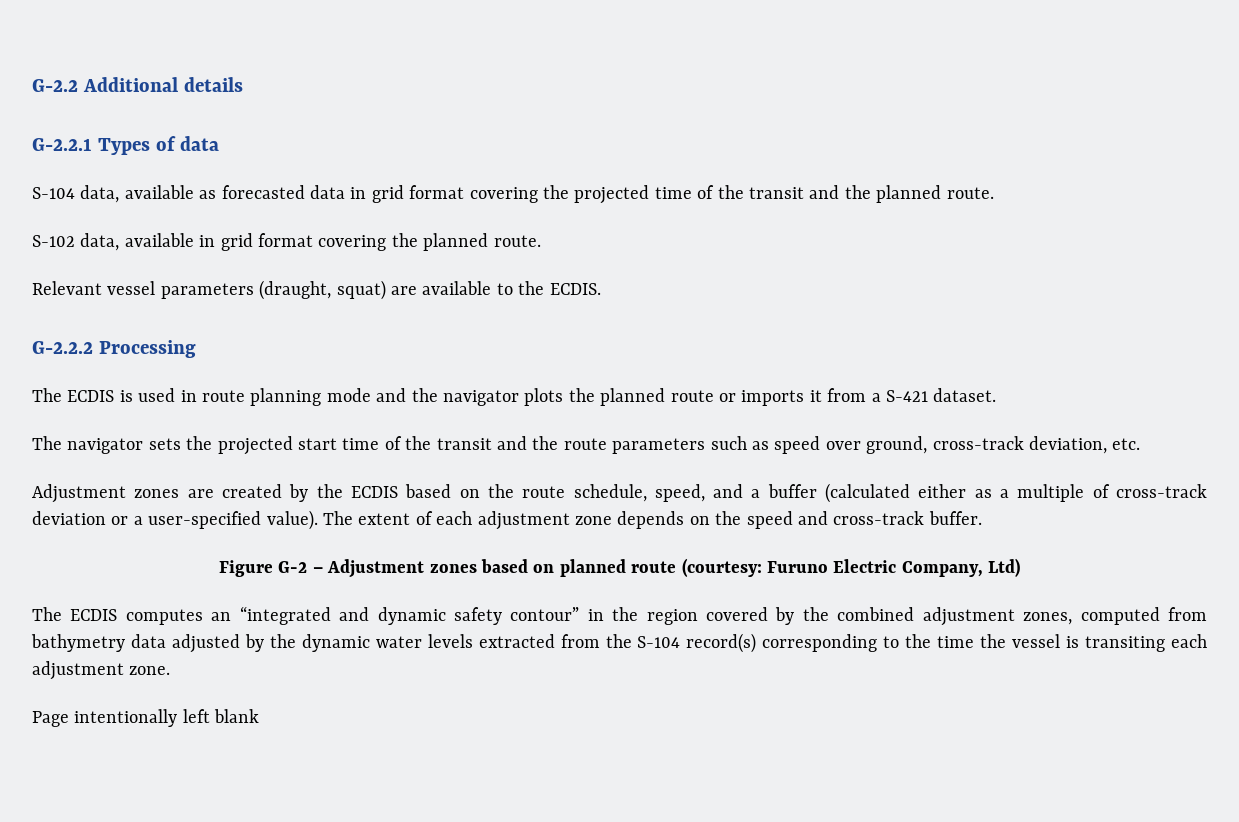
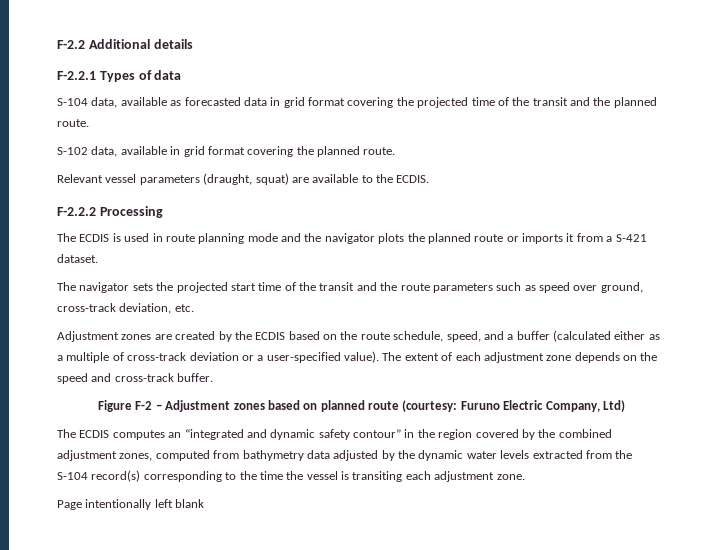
[32,79,78,92] G-2.2 -> [57,40,85,49] F-2.2
[32,138,92,151] G-2.2.1 -> [57,71,96,80] F-2.2.1
[32,341,93,354] G-2.2.2 -> [57,207,96,216] F-2.2.2
[278,561,308,573] G-2 -> [135,401,153,410] F-2

